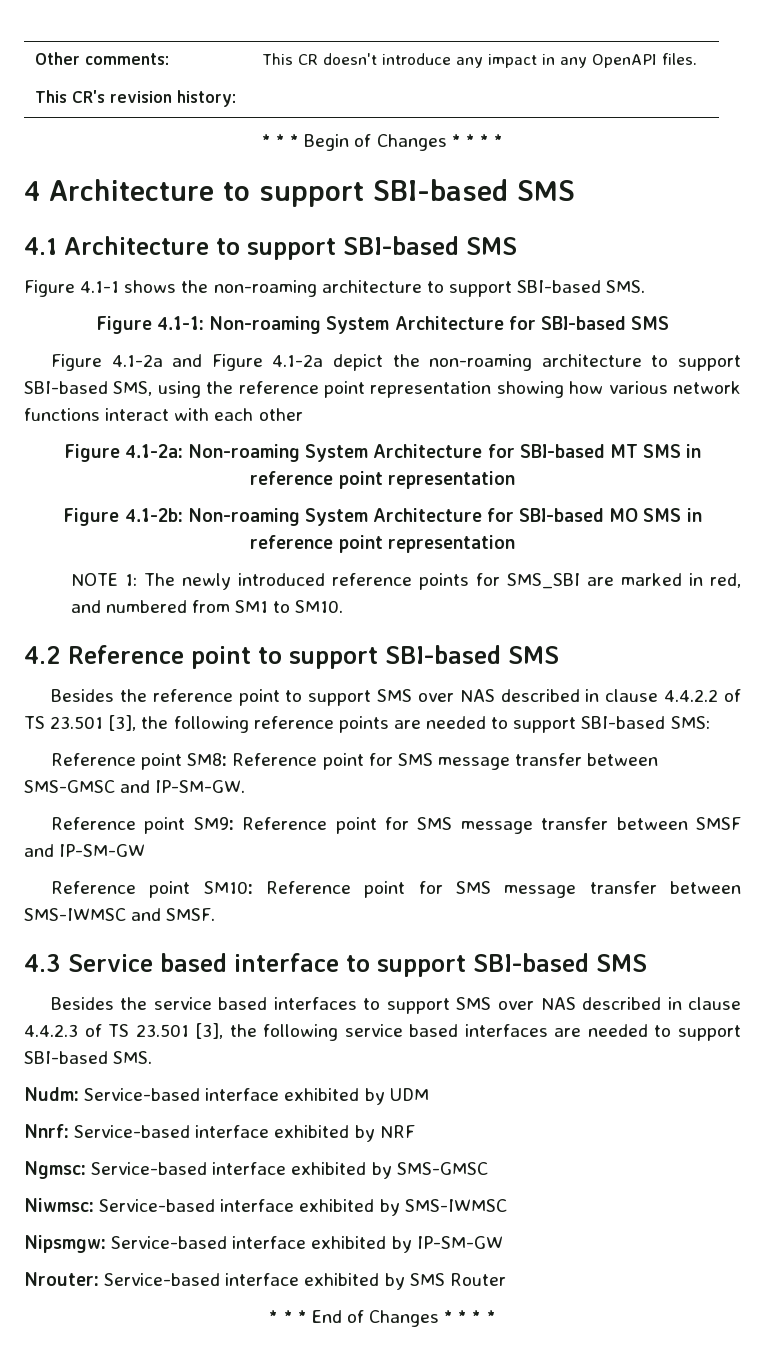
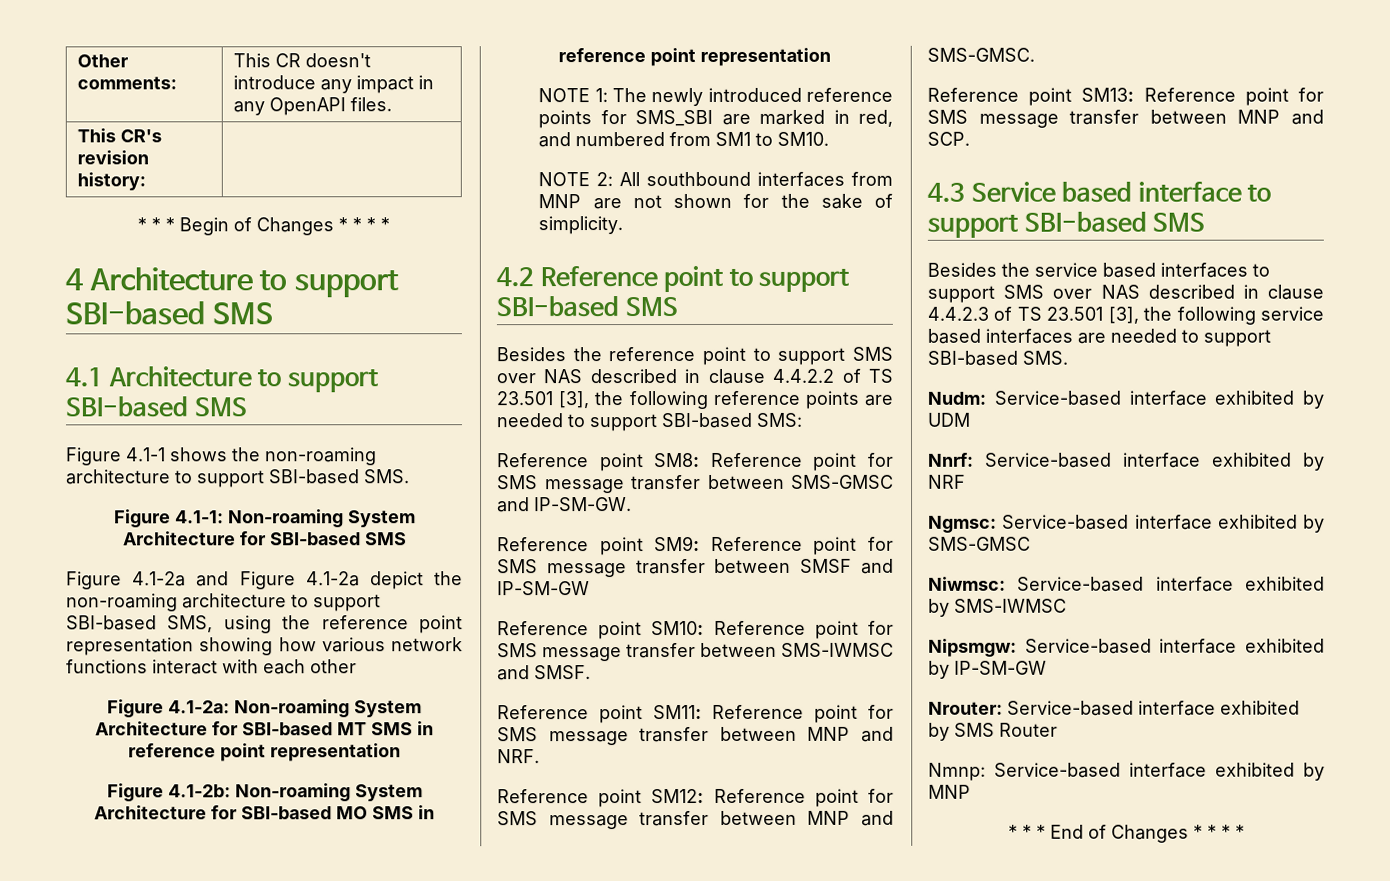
(344, 606) none -> [538,171,893,187] [538,193,893,210] [538,216,624,235] // NOTE 2: All southbound interfaces from MNP are not shown for the sake of simplicity.
(216, 914) none -> [497,704,894,724] [497,726,894,746] [497,749,540,764] [497,788,894,808] [497,810,894,830] [927,47,1035,62] [927,87,1324,106] [927,109,1324,128] [927,131,970,146] // Reference point SM11: Reference point for SMS message transfer between MNP and NRF. // Reference point SM12: Reference point for SMS message transfer between MNP and SMS-GMSC. // Reference point SM13: Reference point for SMS message transfer between MNP and SCP.
(506, 1279) none -> [928,762,1325,781] [928,784,971,799] // Nmnp: Service-based interface exhibited by MNP

